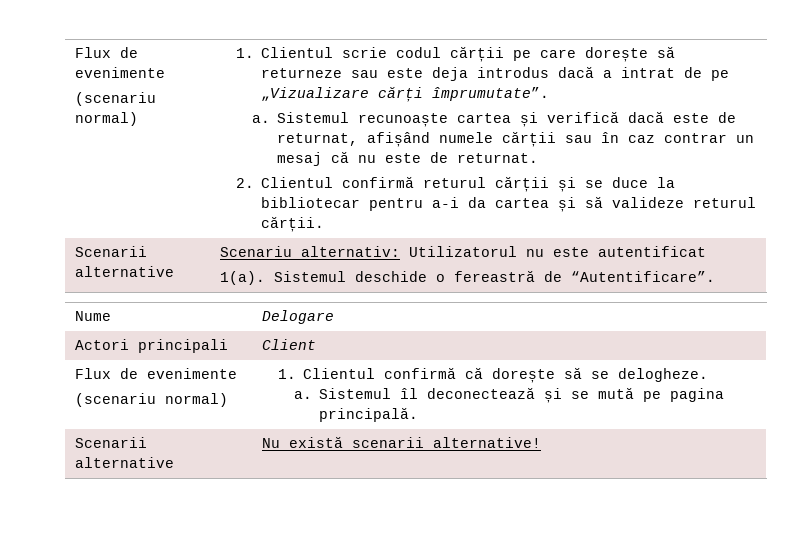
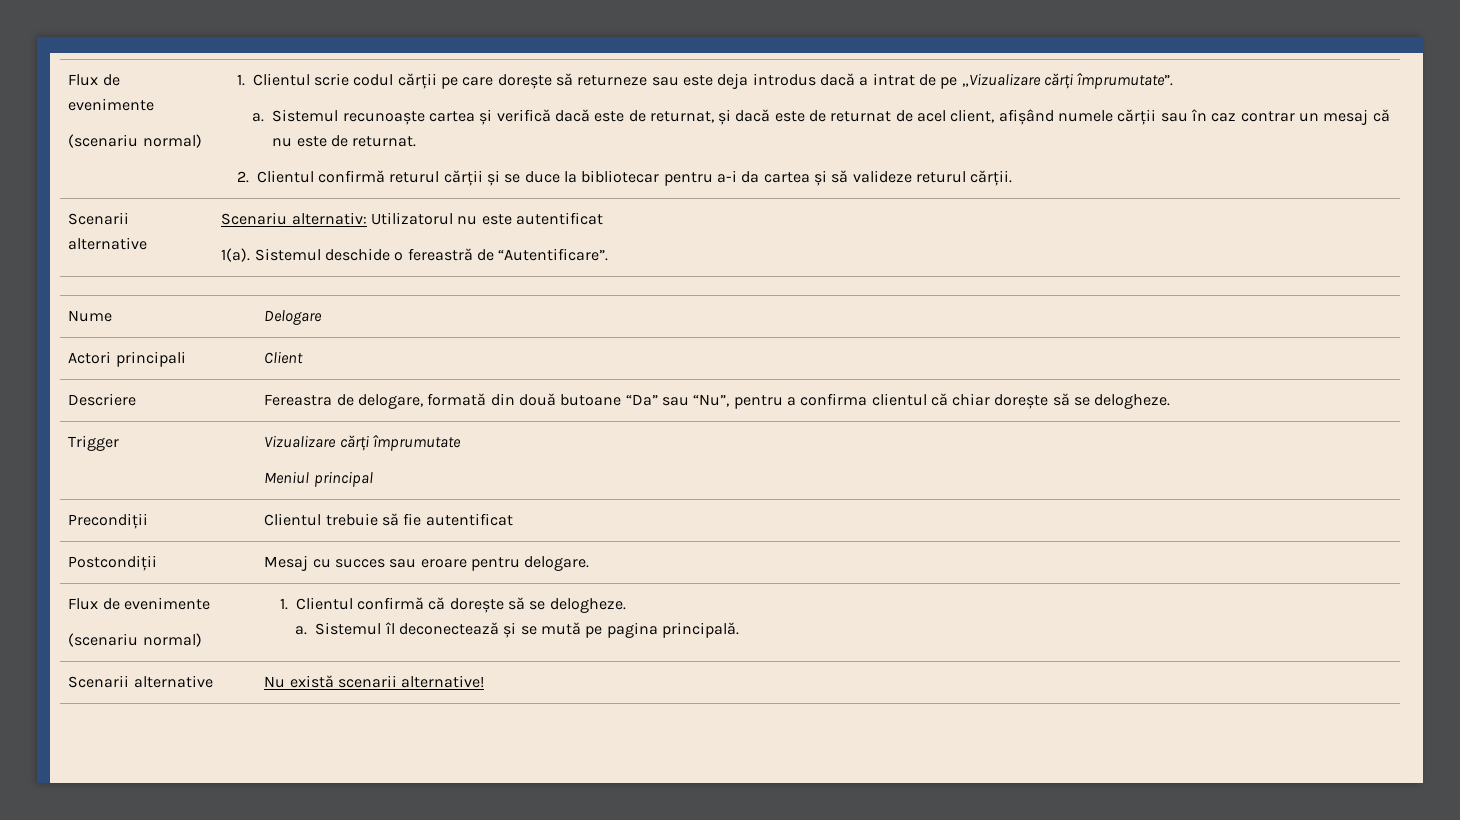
(359, 139) none -> [718,109,995,125] și dacă este de returnat de acel client,
(317, 344) none -> [68,393,137,406] [264,393,1171,409] [68,435,120,451] [264,434,461,451] [264,471,373,487] [68,513,149,529] [264,513,513,526] [68,555,158,571] [264,555,590,571] // Descriere | Fereastra de delogare, formată din două butoane “Da” sau “Nu”, pentru a confirma clientul că chiar dorește să se delogheze. // Trigger | Vizualizare cărți împrumutate // Meniul principal // Precondiții | Clientul trebuie să fie autentificat // Postcondiții | Mesaj cu succes sau eroare pentru delogare.

